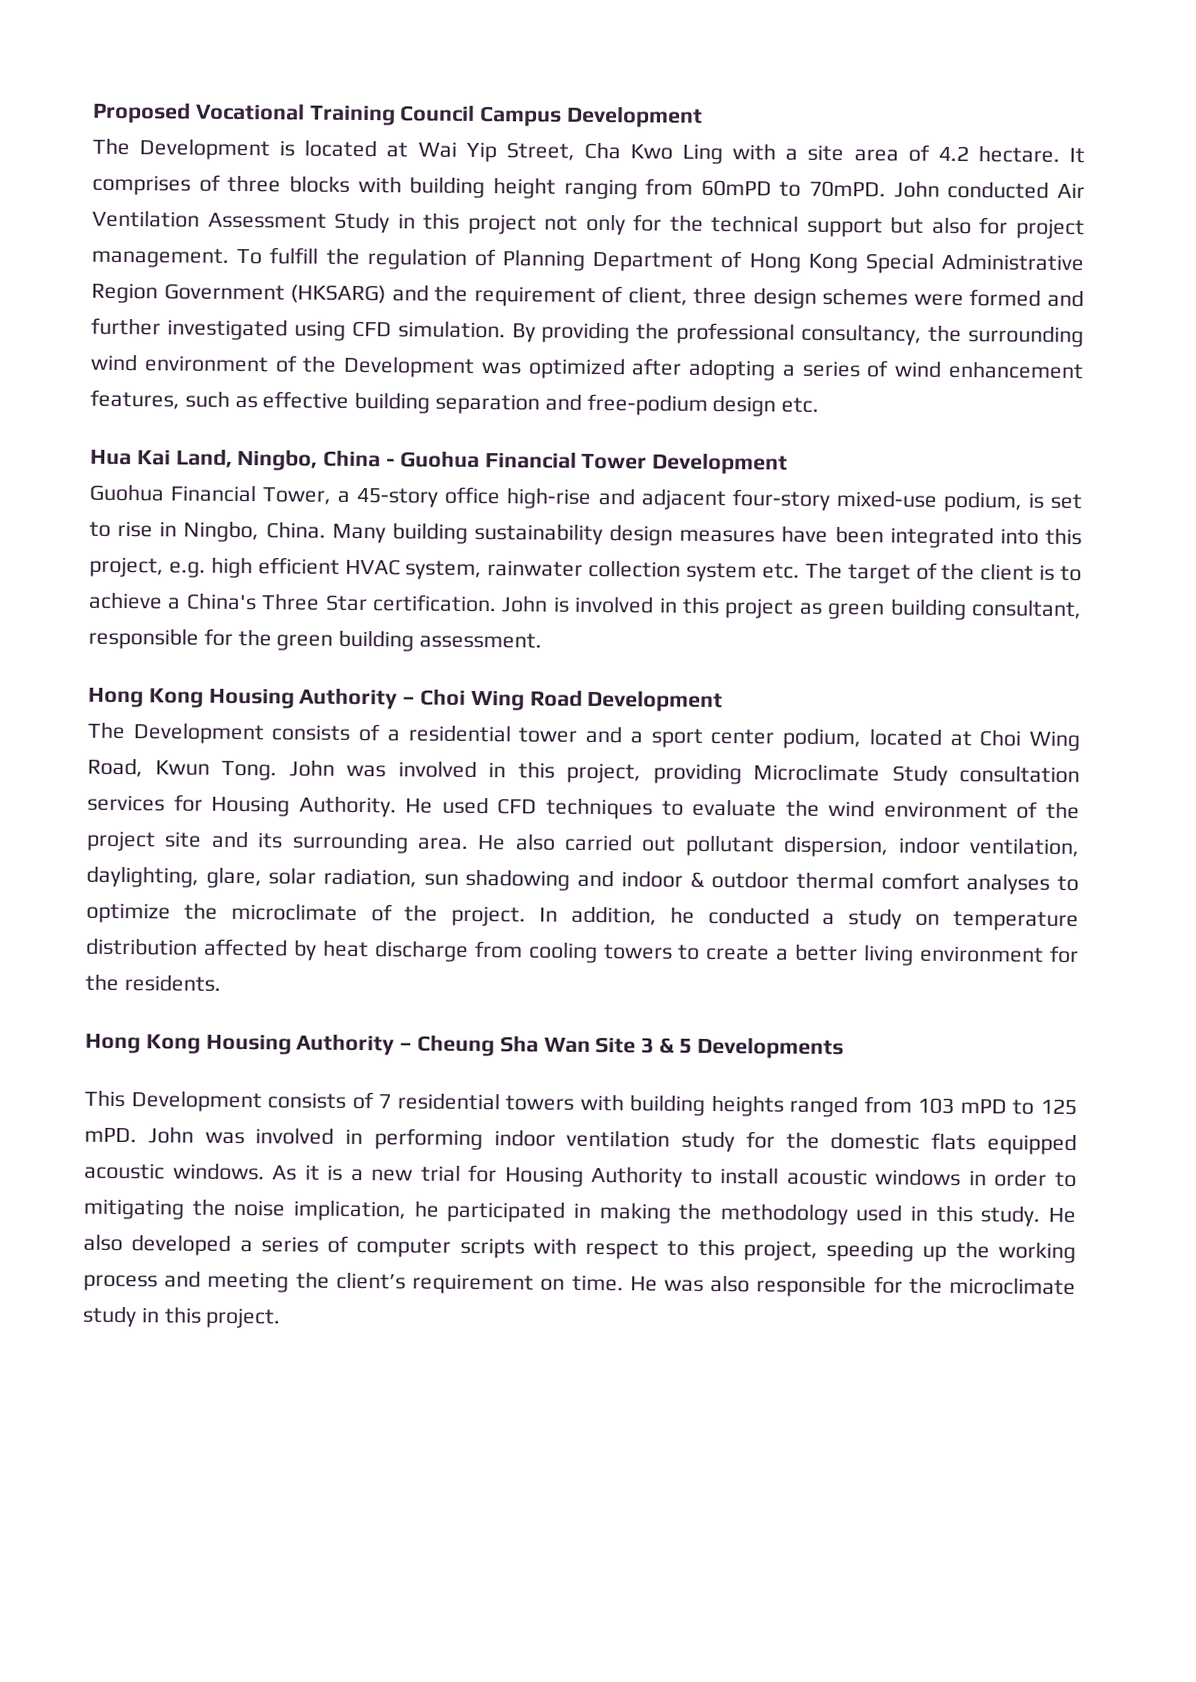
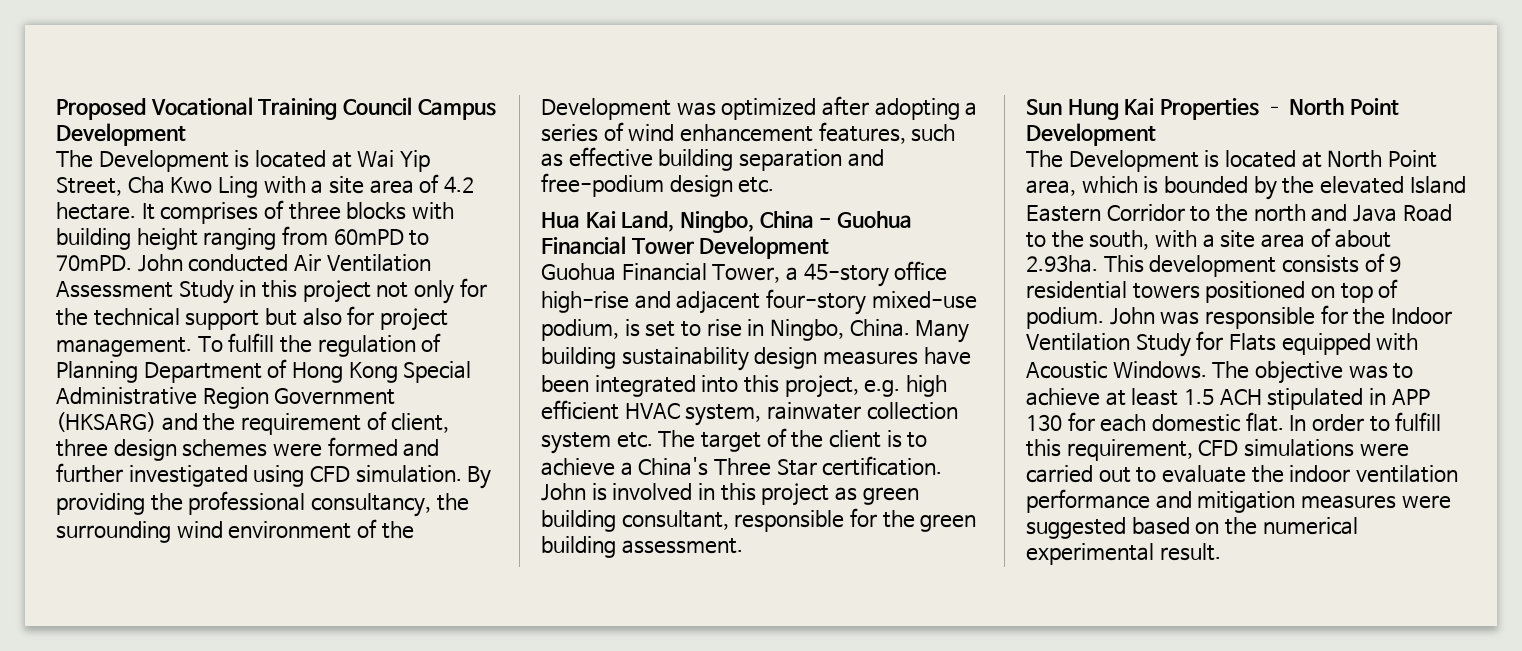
[88,687,724,713] [87,721,1081,752] [87,757,1080,786] [87,794,1080,820] [86,830,1080,858] [86,865,1080,895] [86,902,1079,932] [86,937,1079,966] [85,973,221,992] [85,1033,844,1060] [84,1089,1077,1118] [84,1126,1077,1156] [84,1162,1077,1188] [83,1198,1076,1227] [83,1233,1076,1264] [83,1270,1076,1298] [82,1305,282,1329] Hong Kong Housing Authority – Choi Wing Road Development // The Development consists of a residential tower and a sport center podium, located at Choi Wing Road, Kwun Tong. John was involved in this project, providing Microclimate Study consultation services for Housing Authority. He used CFD techniques to evaluate the wind environment of the project site and its surrounding area. He also carried out pollutant dispersion, indoor ventilation, daylighting, glare, solar radiation, sun shadowing and indoor & outdoor thermal comfort analyses to optimize the microclimate of the project. In addition, he conducted a study on temperature distribution affected by heat discharge from cooling towers to create a better living environment for the residents. // Hong Kong Housing Authority – Cheung Sha Wan Site 3 & 5 Developments // This Development consists of 7 residential towers with building heights ranged from 103 mPD to 125 mPD. John was involved in performing indoor ventilation study for the domestic flats equipped acoustic windows. As it is a new trial for Housing Authority to install acoustic windows in order to mitigating the noise implication, he participated in making the methodology used in this study. He also developed a series of computer scripts with respect to this project, speeding up the working process and meeting the client’s requirement on time. He was also responsible for the microclimate study in this project. -> [1026,98,1400,120] [1026,123,1156,146] [1026,150,1437,172] [1026,176,1466,200] [1026,204,1452,222] [1026,228,1392,250] [1026,253,1402,277] [1026,279,1399,303] [1026,305,1452,329] [1026,331,1419,357] [1026,361,1414,384] [1026,388,1430,410] [1026,412,1442,432] [1026,439,1409,461] [1026,465,1459,483] [1026,489,1451,513] [1026,517,1358,539] [1026,543,1221,565] Sun Hung Kai Properties – North Point Development // The Development is located at North Point area, which is bounded by the elevated Island Eastern Corridor to the north and Java Road to the south, with a site area of about 2.93ha. This development consists of 9 residential towers positioned on top of podium. John was responsible for the Indoor Ventilation Study for Flats equipped with Acoustic Windows. The objective was to achieve at least 1.5 ACH stipulated in APP 130 for each domestic flat. In order to fulfill this requirement, CFD simulations were carried out to evaluate the indoor ventilation performance and mitigation measures were suggested based on the numerical experimental result.

